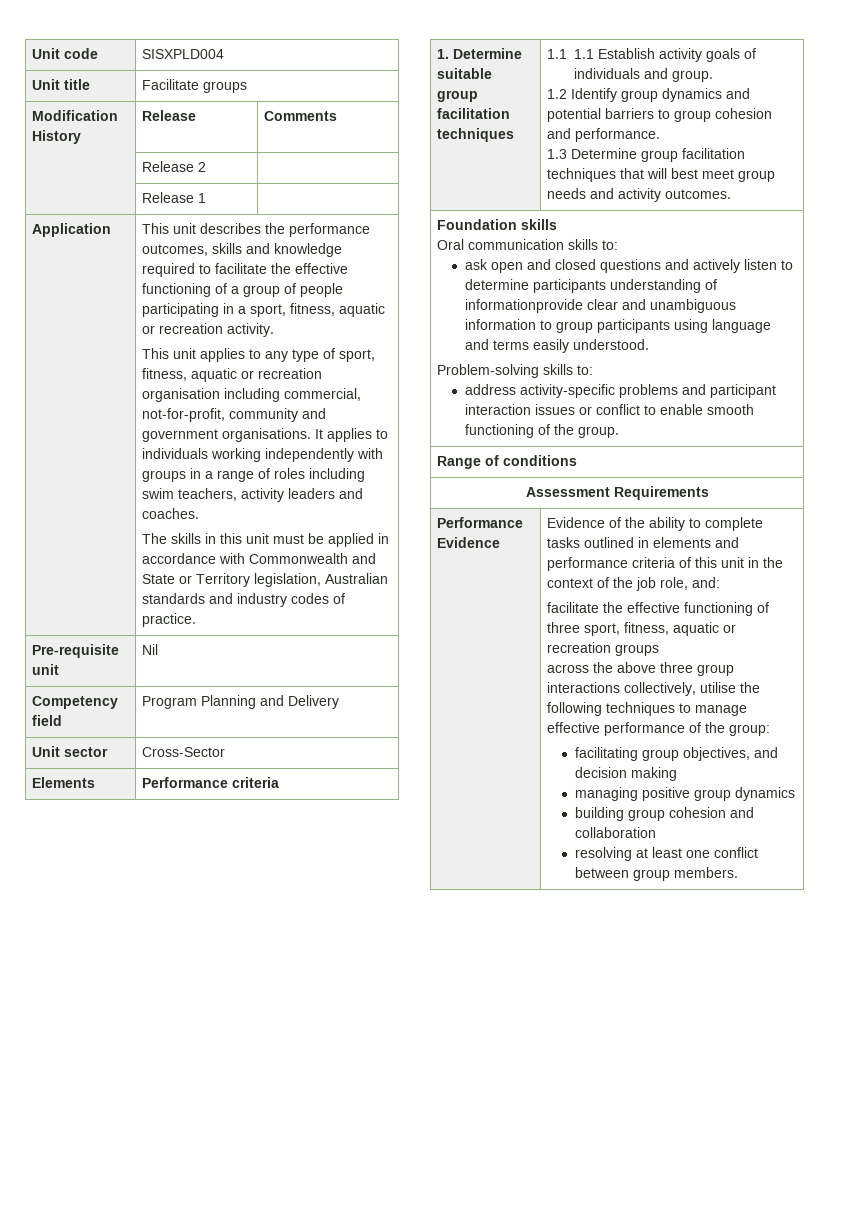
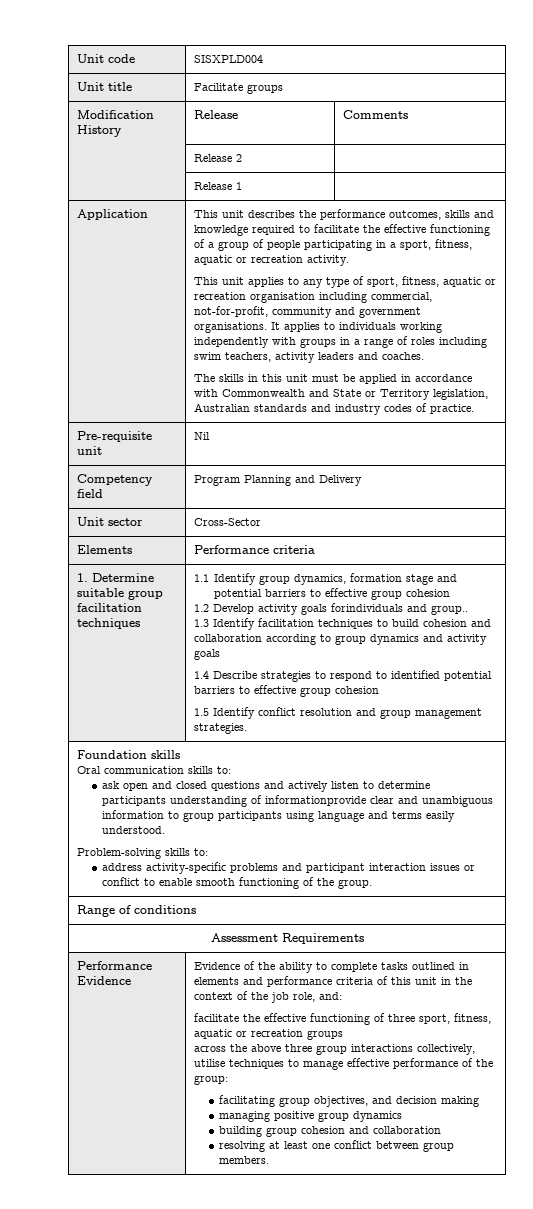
[574,48,757,62] [574,68,714,82] [547,88,723,102] 1.1 Establish activity goals of individuals and group. // 1.2 Identify group dynamics -> [214,573,434,585] Identify group dynamics, formation stage
[674,108,773,122] [547,128,661,142] [547,148,746,162] [547,168,776,182] [547,188,732,202] group cohesion and performance. // 1.3 Determine group facilitation techniques that will best meet group needs and activity outcomes. -> [325,588,451,600] [193,603,468,615] [193,618,491,630] [193,634,487,645] [193,649,220,660] [193,670,492,682] [193,685,379,697] [193,707,482,719] [193,723,247,734] effective group cohesion // 1.2 Develop activity goals forindividuals and group.. // 1.3 Identify facilitation techniques to build cohesion and collaboration according to group dynamics and activity goals // 1.4 Describe strategies to respond to identified potential barriers to effective group cohesion // 1.5 Identify conflict resolution and group management strategies.
[740,682,761,693] [547,702,603,716] the following -> (225, 1063) none

